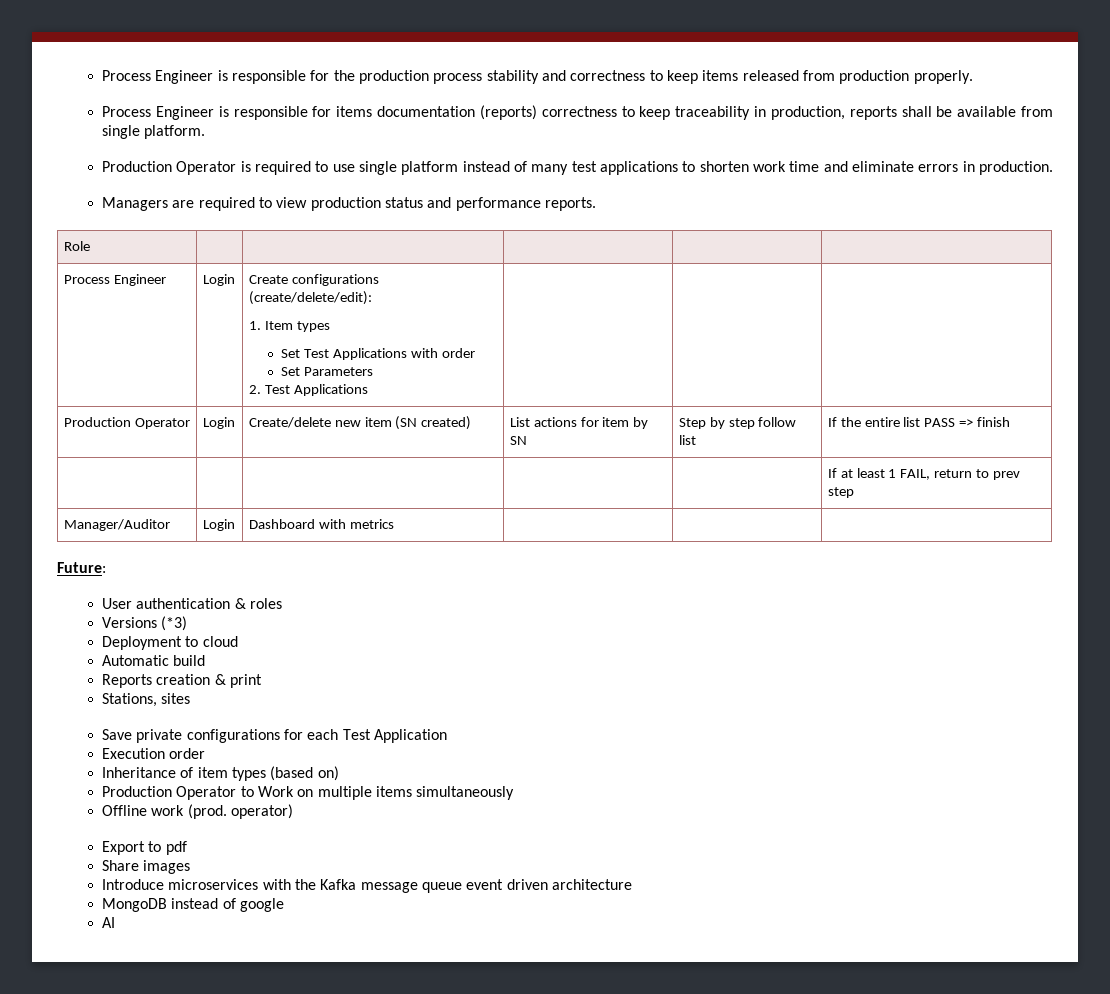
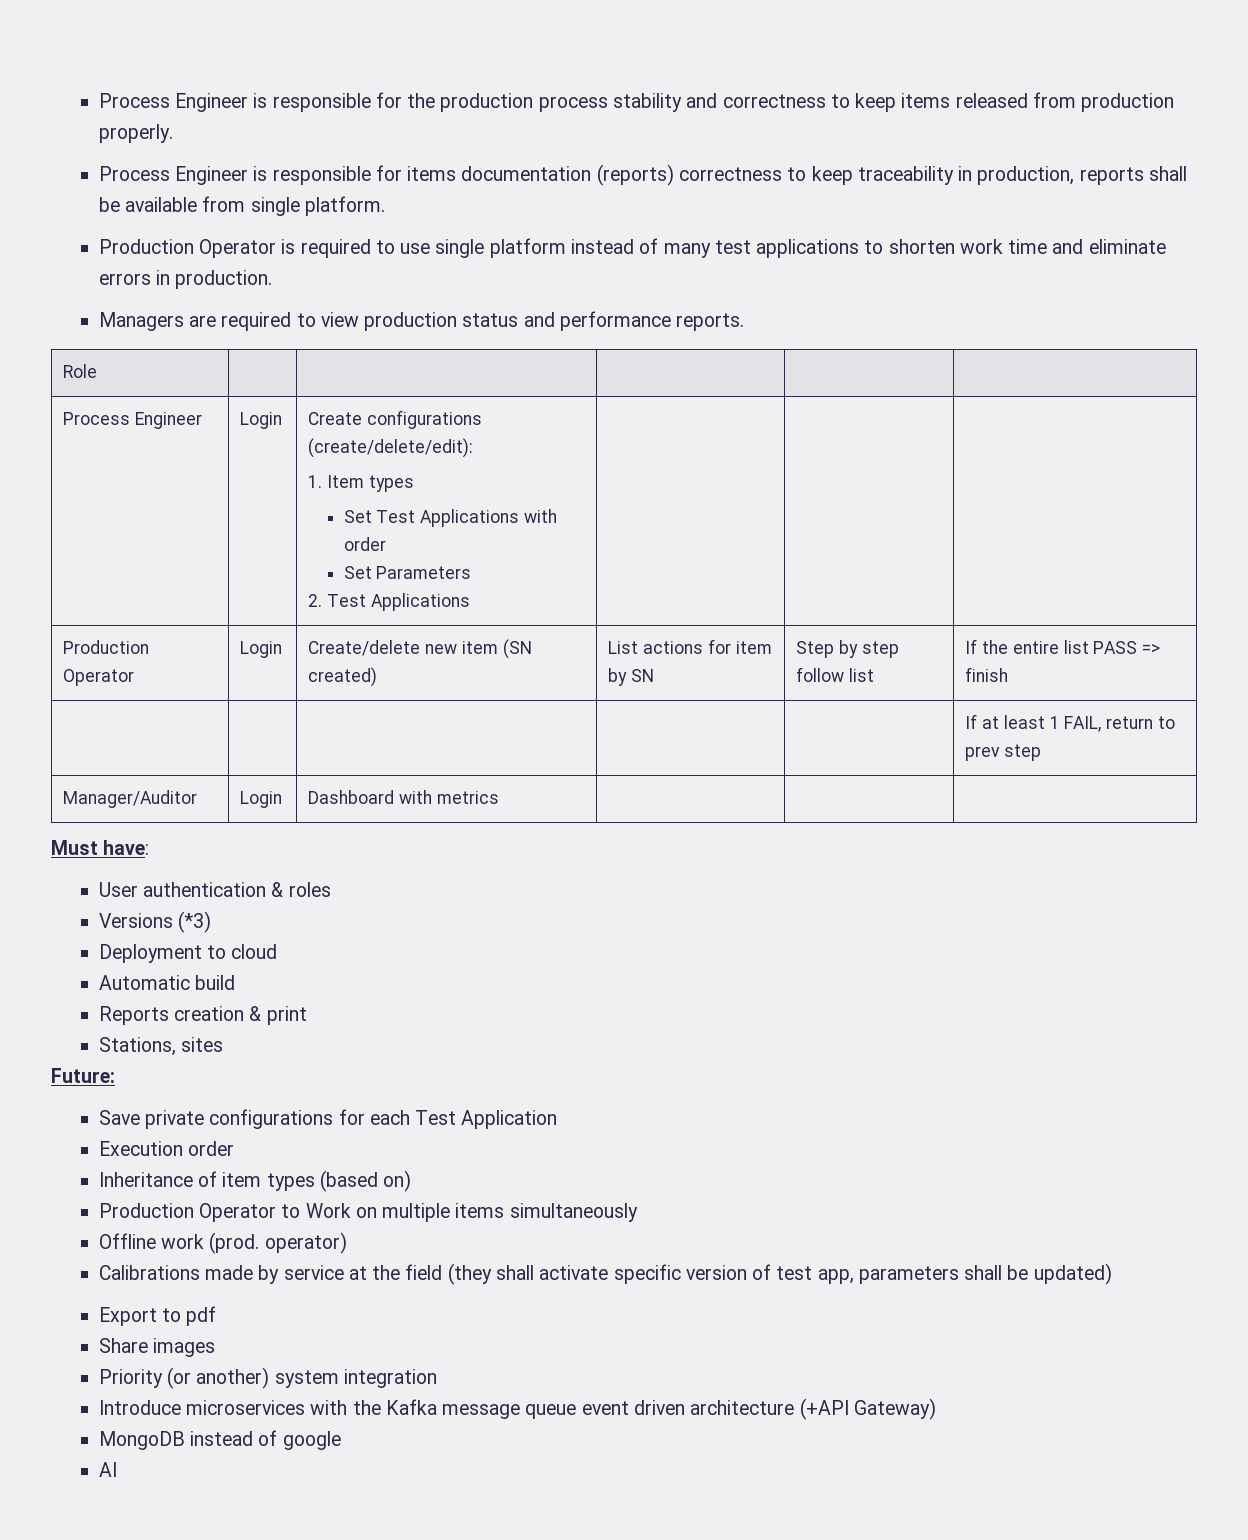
[57,562,106,573] Future: -> [51,840,150,855] Must have:
(191, 698) none -> [51,1068,115,1083] // Future:
(294, 811) none -> [98,1263,1112,1285] // Calibrations made by service at the field (they shall activate specific version of test app, parameters shall be updated)
(191, 867) none -> [98,1367,437,1389] // Priority (or another) system integration
(633, 884) none -> [799,1398,936,1420] (+API Gateway)

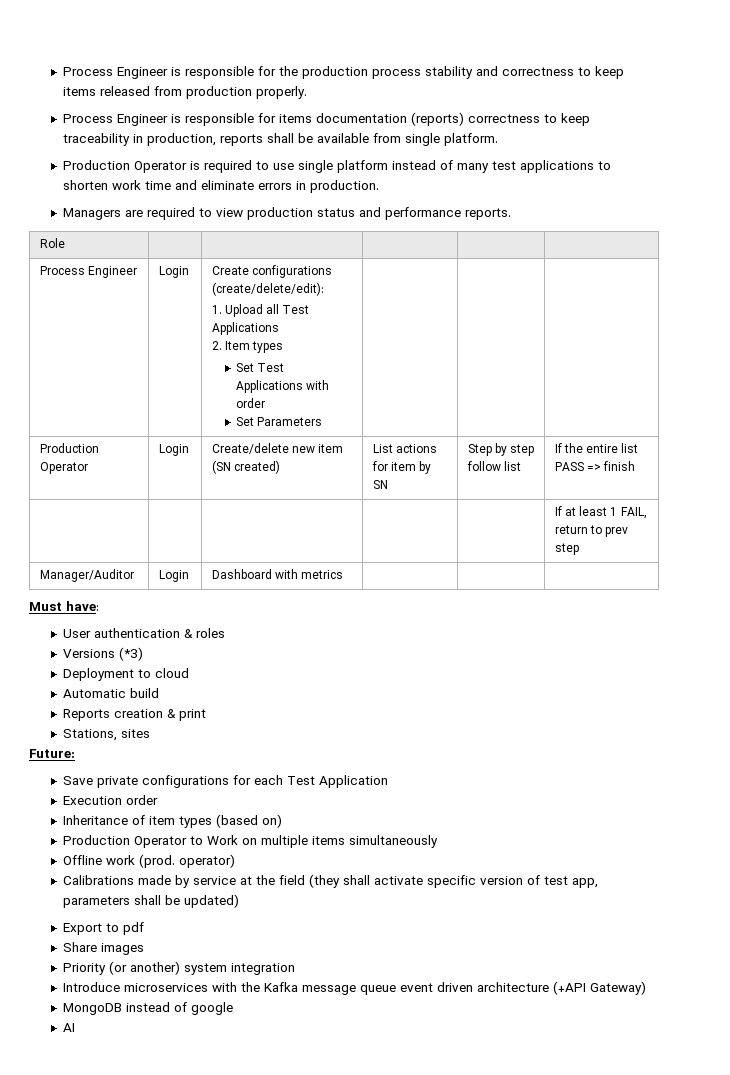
(323, 481) none -> [224,304,310,317] [211,322,279,335] [211,341,222,350] Upload all Test Applications // 2.
[308,593,470,611] // 2. Test Applications -> (323, 421) none

